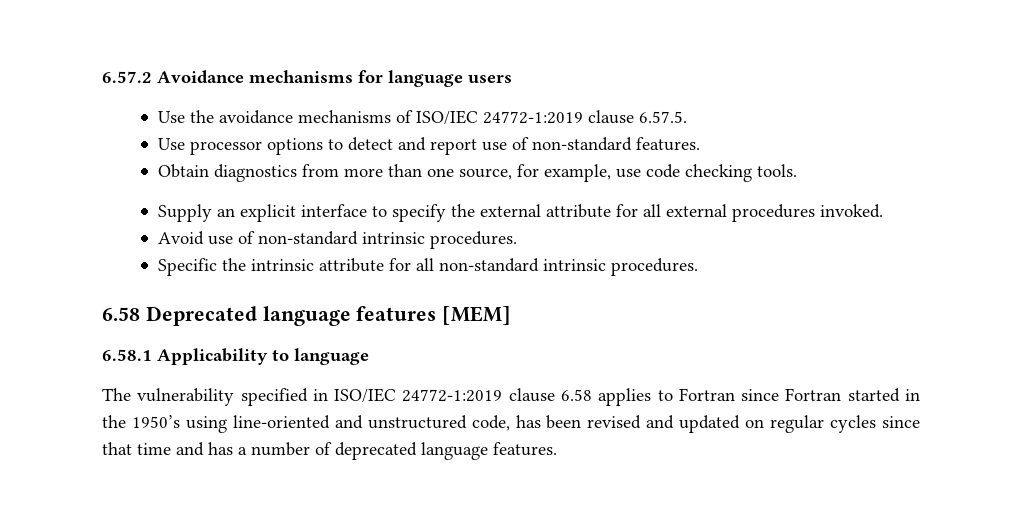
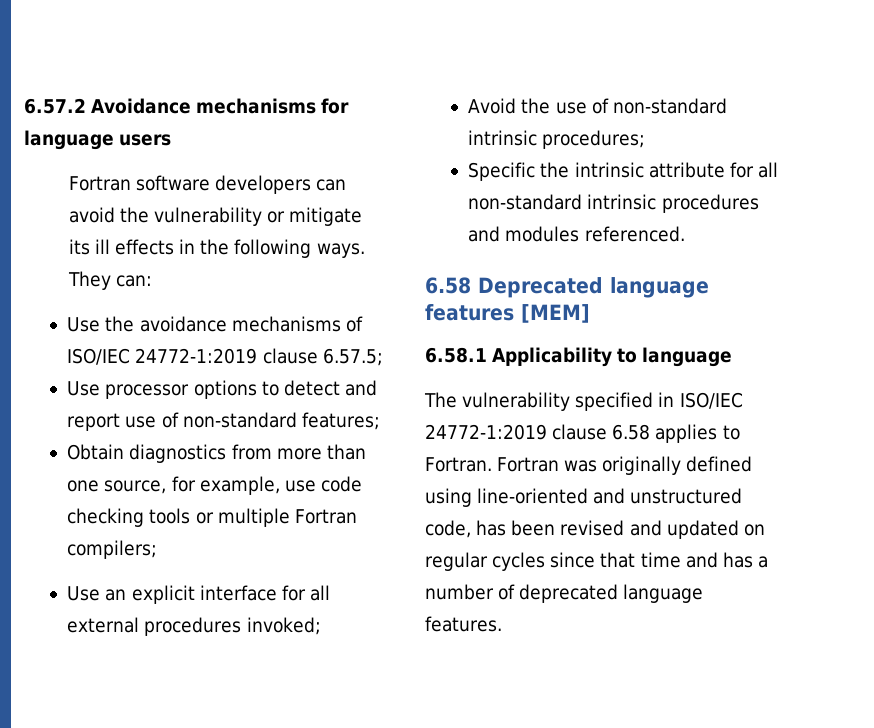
(512, 79) none -> [68,175,347,194] [68,207,363,226] [68,239,365,258] [67,271,152,290] // Fortran software developers can avoid the vulnerability or mitigate its ill effects in the following ways. They can:
[638,111,687,123] 6.57.5. -> [322,348,383,366] 6.57.5;
[635,137,700,151] features. -> [301,412,380,430] features;
[756,164,797,177] [157,204,611,222] tools. // Supply an explicit interface to specify the external attribute -> [149,508,357,527] [67,540,158,559] [67,585,277,604] tools or multiple Fortran compilers; // Use an explicit interface
[819,204,883,218] invoked. -> [246,617,321,635] invoked;
(204, 238) none -> [521,98,551,114] the
[429,231,517,249] procedures. -> [542,130,646,149] procedures;
[610,258,698,276] procedures. -> [661,194,759,213] [468,226,685,242] procedures and modules referenced.
[678,388,921,402] [102,415,180,428] Fortran since Fortran started in the 1950’s -> [425,456,753,475] Fortran. Fortran was originally defined

